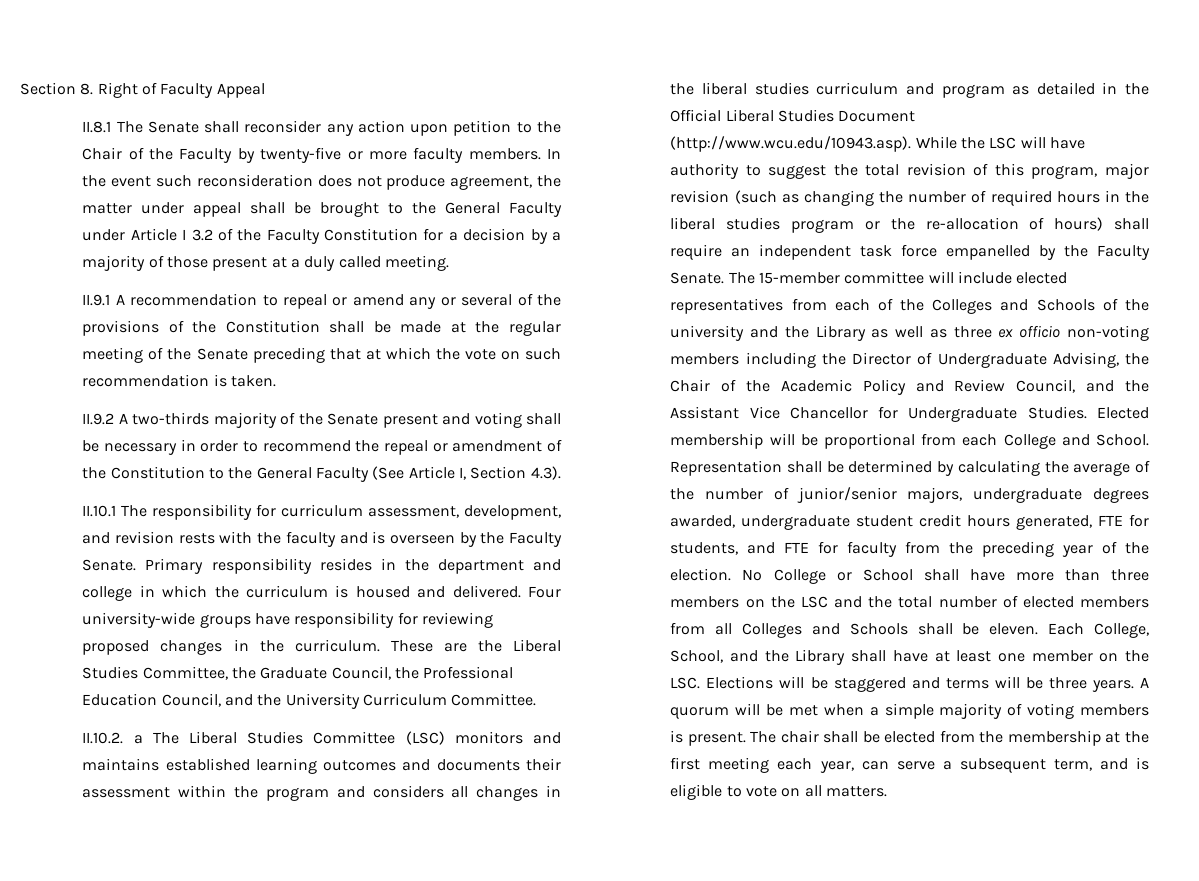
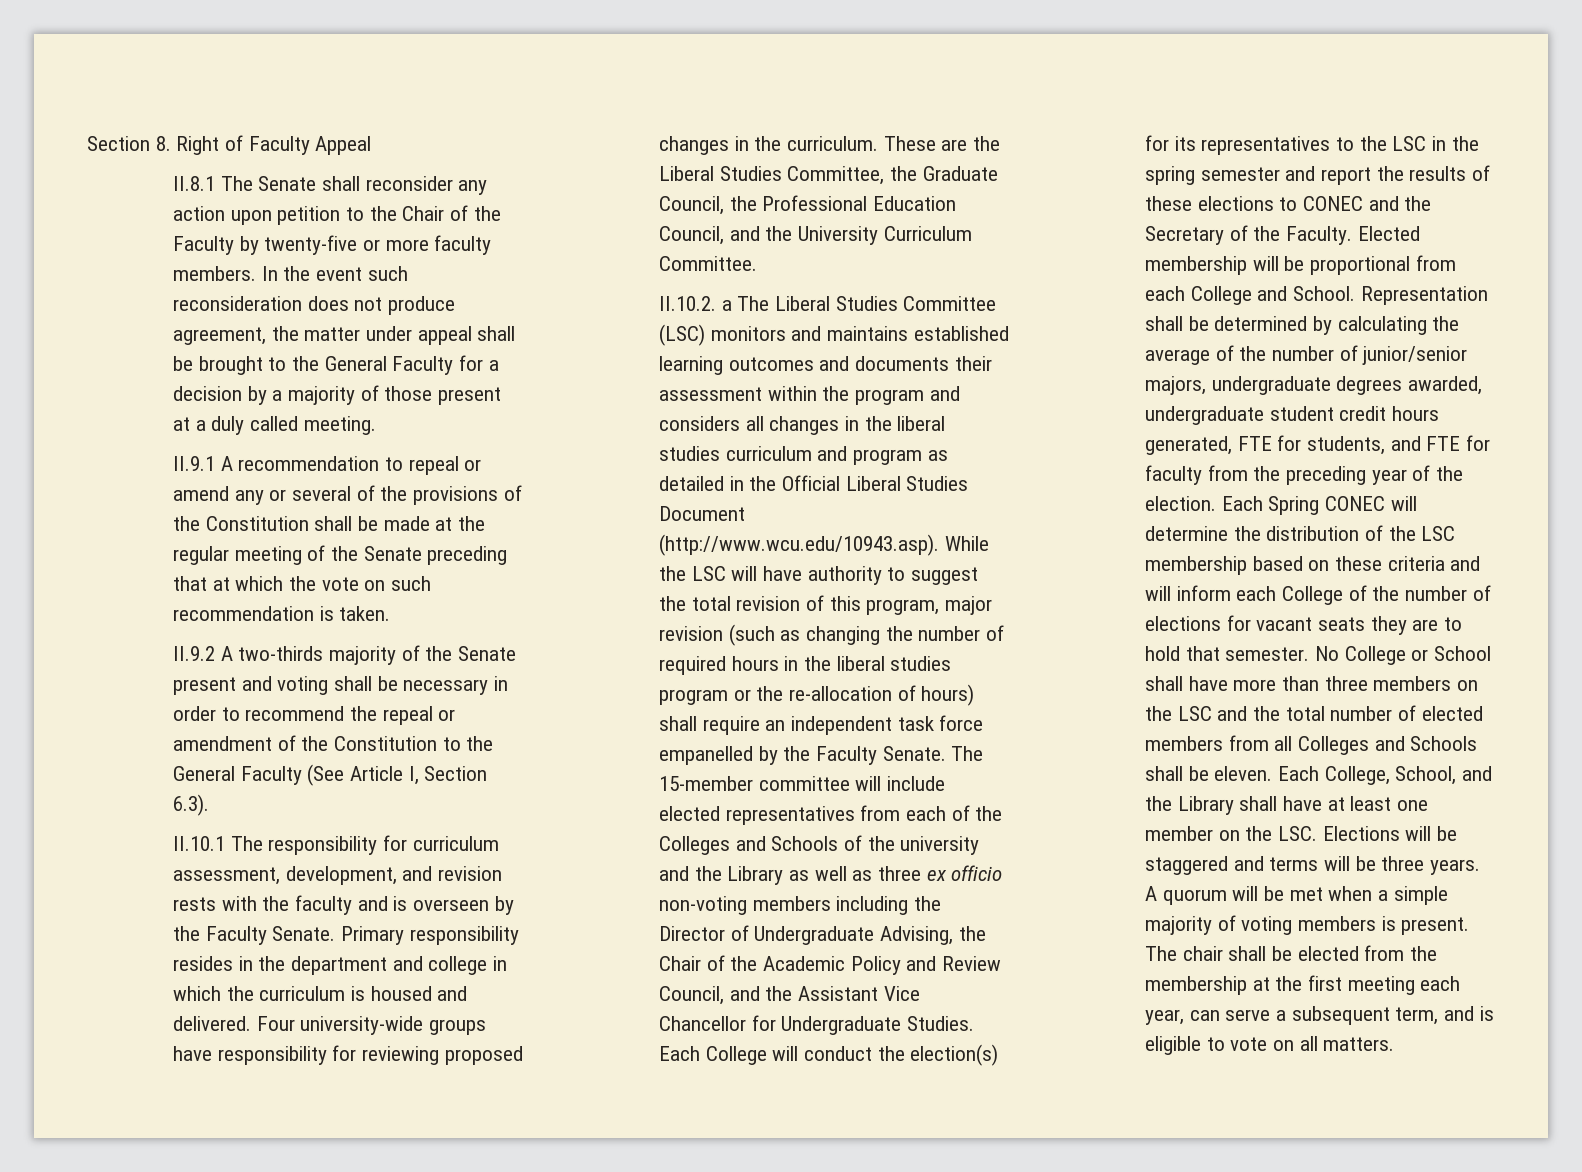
[82,228,419,244] under Article I 3.2 of the Faculty Constitution -> (454, 365) none
[530,466,561,480] 4.3). -> [172,794,209,816] 6.3).
(1087, 412) none -> [658,1044,999,1066] [1144,135,1479,155] [1144,165,1490,185] [1144,196,1432,211] [1144,225,1352,245] Each College will conduct the election(s) for its representatives to the LSC in the spring semester and report the results of these elections to CONEC and the Secretary of the Faculty.
(732, 574) none -> [1221,496,1417,515] [1144,525,1456,541] [1144,556,1481,575] [1144,585,1491,605] [1144,615,1462,635] [1144,646,1310,661] Each Spring CONEC will determine the distribution of the LSC membership based on these criteria and will inform each College of the number of elections for vacant seats they are to hold that semester.

